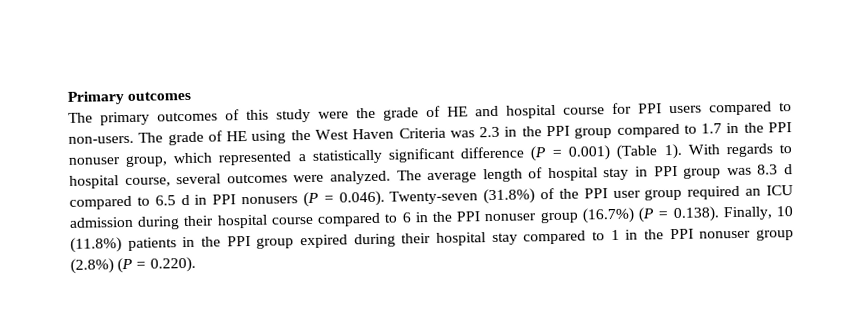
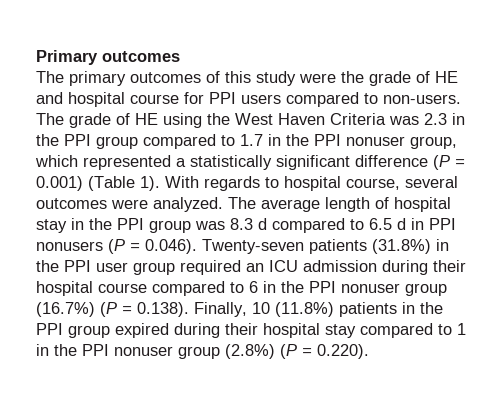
(649, 171) none -> [89,218,112,230] the
[483,187,556,205] (31.8%) of -> [309,239,449,254] patients (31.8%) in

